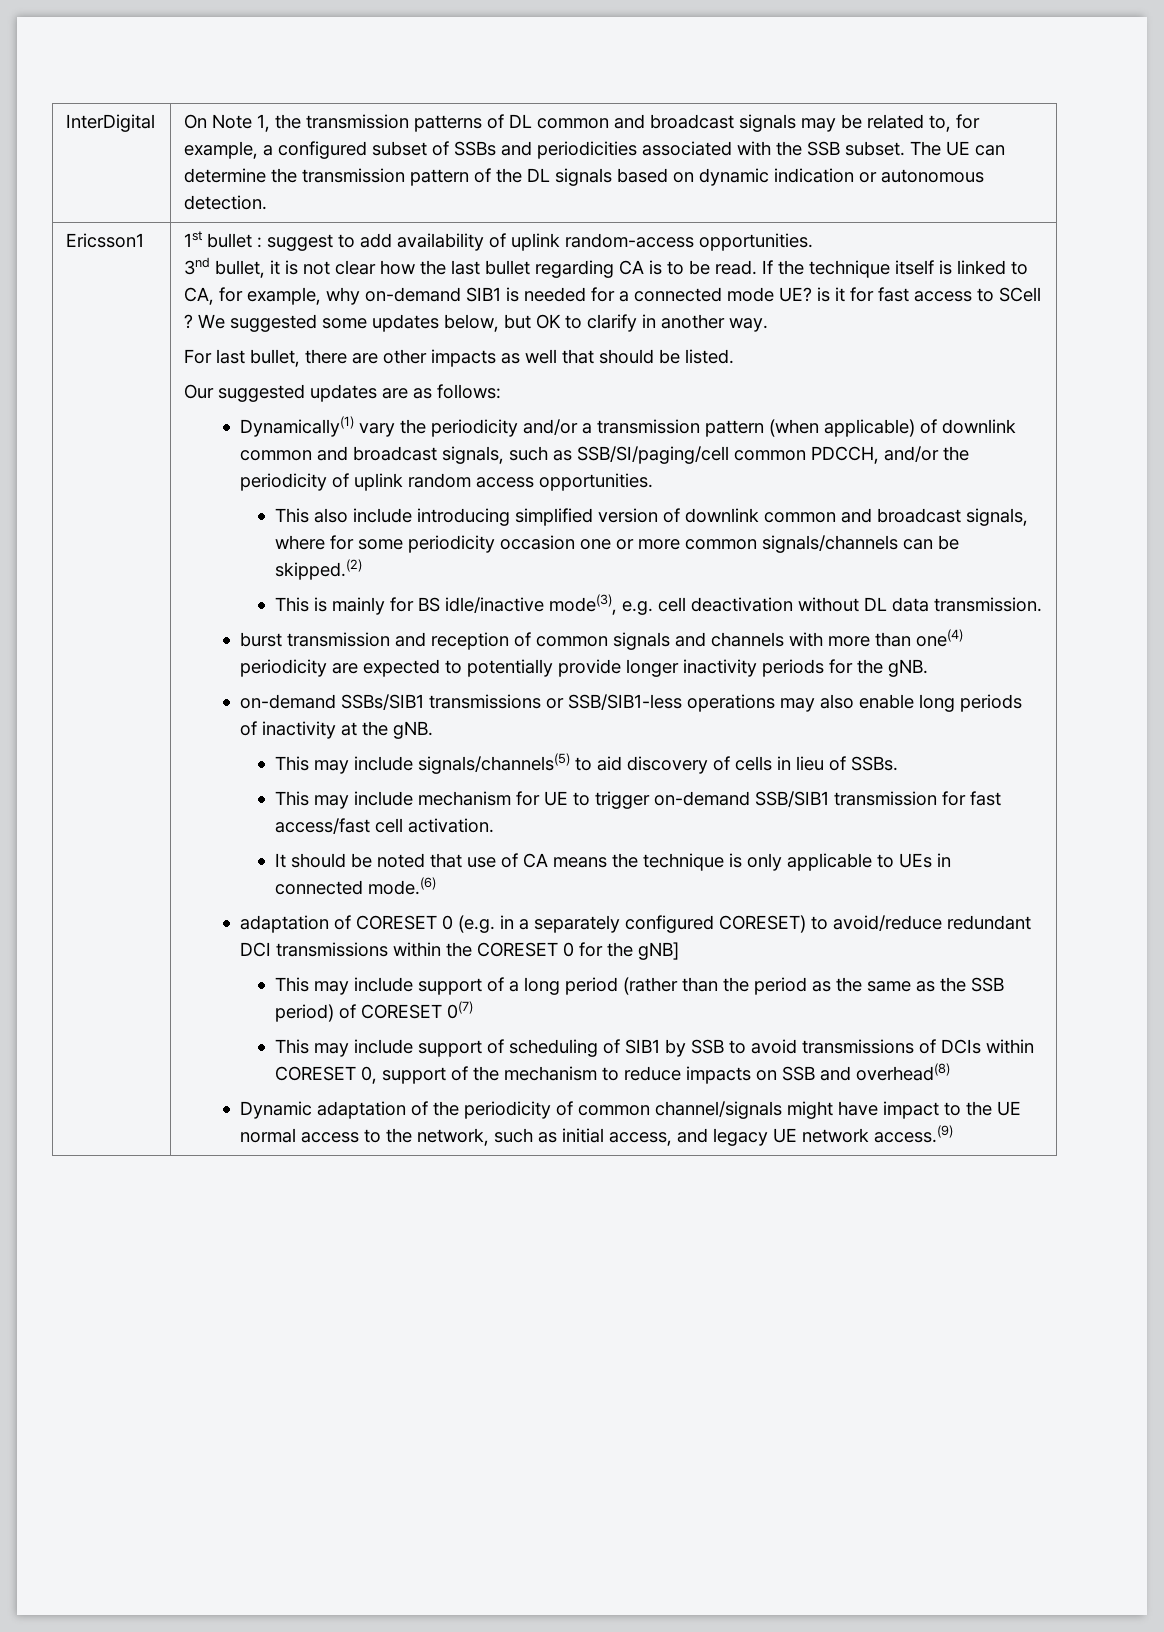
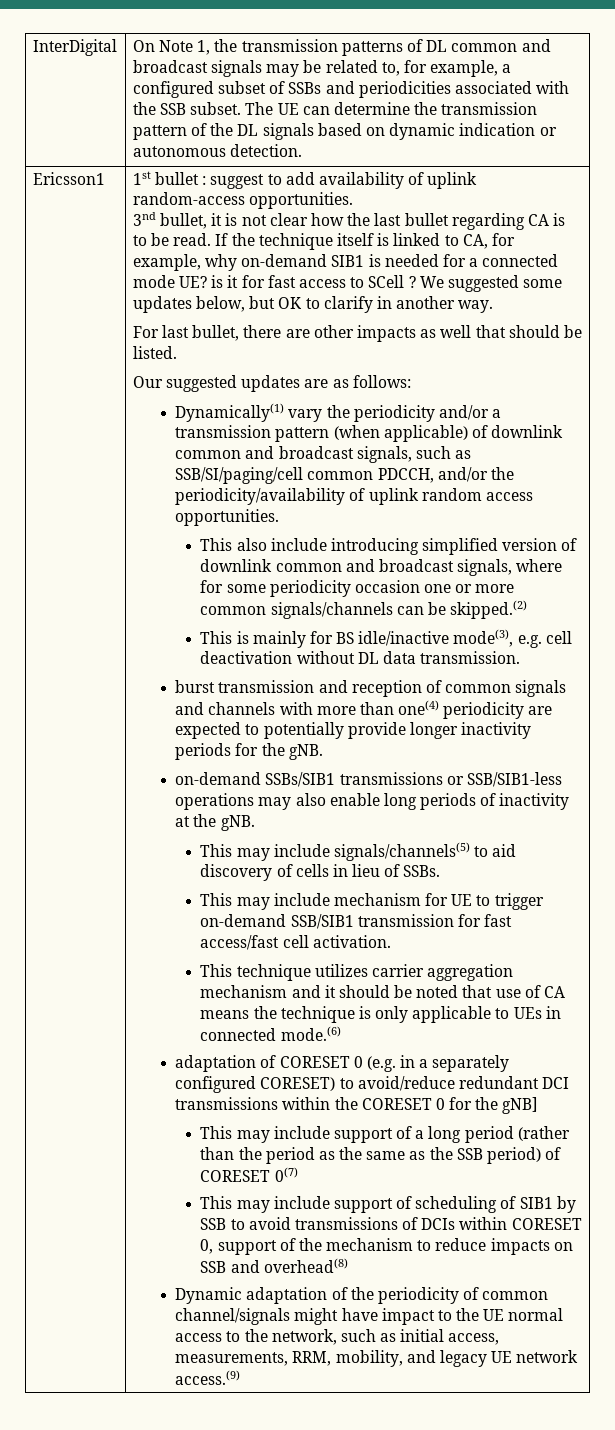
[239,473,327,491] periodicity -> [175,488,346,505] periodicity/availability
[274,853,286,868] It -> [200,964,514,981] [200,985,336,998] This technique utilizes carrier aggregation mechanism and it
(672, 1139) none -> [175,1350,403,1367] measurements, RRM, mobility,

